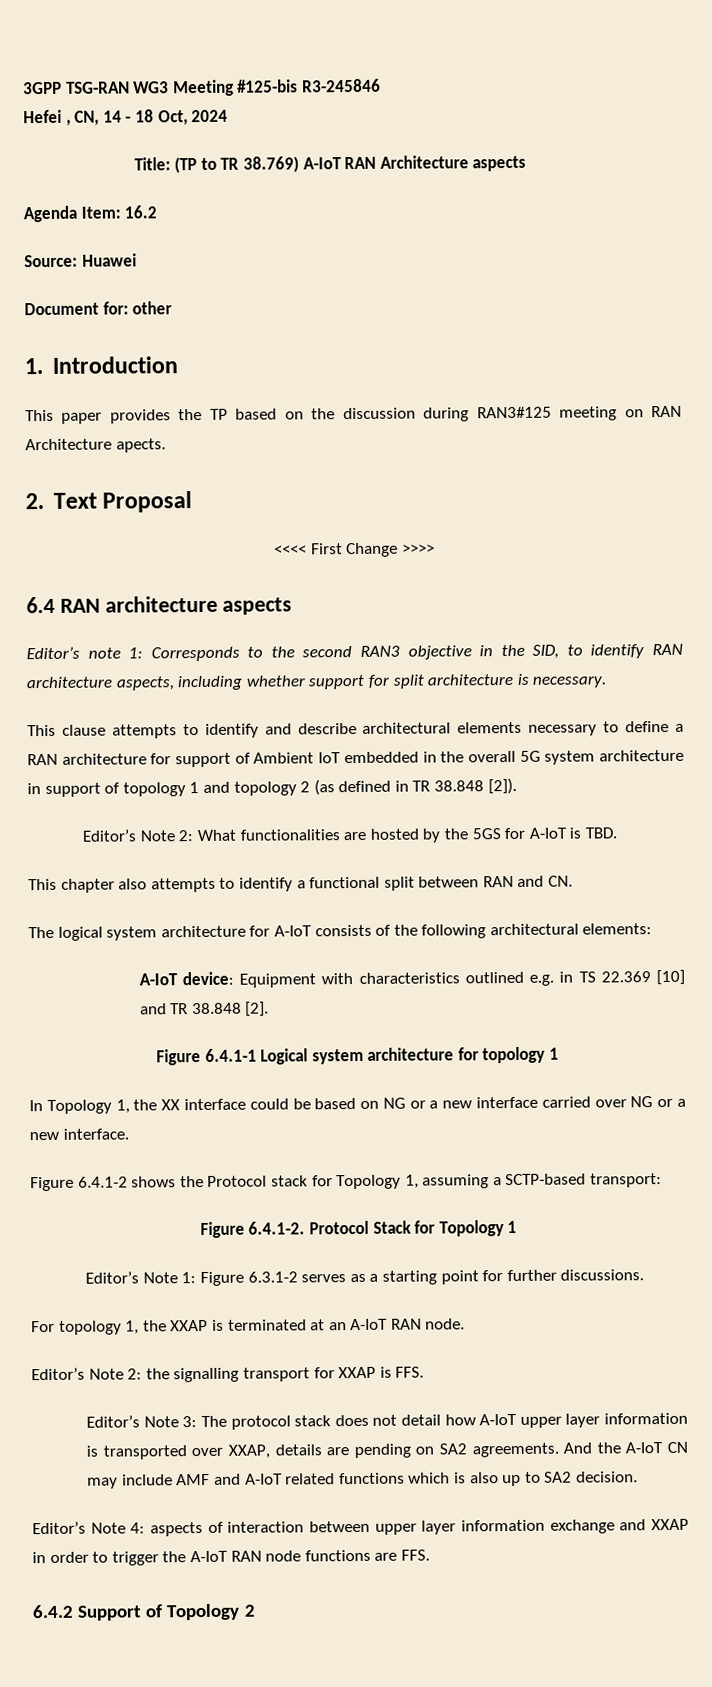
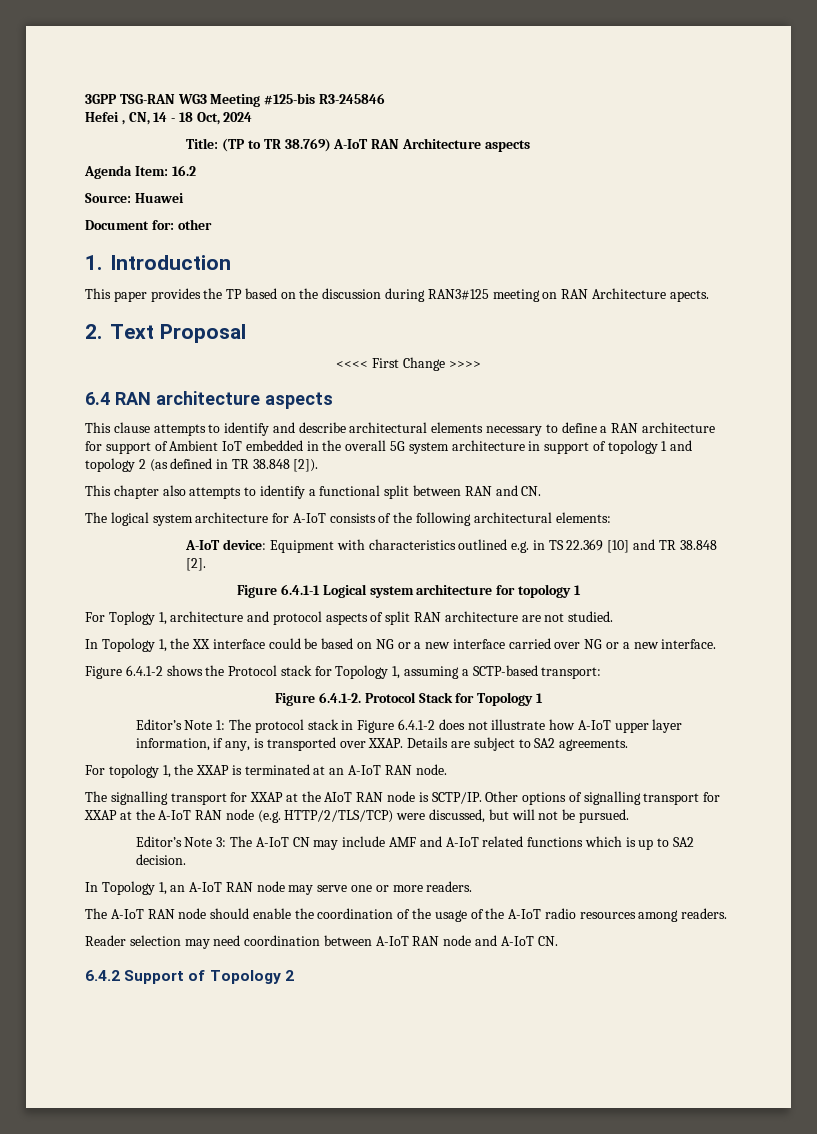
[26,643,683,662] [26,673,607,691] // Editor’s note 1: Corresponds to the second RAN3 objective in the SID, to identify RAN architecture aspects, including whether support for split architecture is necessary. -> (333, 400) none
[82,827,617,843] // Editor’s Note 2: What functionalities are hosted by the 5GS for A-IoT is TBD. -> (319, 465) none
(560, 1053) none -> [85,611,614,625] // For Toplogy 1, architecture and protocol aspects of split RAN architecture are not studied.
[200,1269,645,1287] Figure 6.3.1-2 serves as a starting point for further discussions. -> [229,719,683,733] [135,737,629,751] The protocol stack in Figure 6.4.1-2 does not illustrate how A-IoT upper layer information, if any, is transported over XXAP. Details are subject to SA2 agreements.
[31,1366,425,1383] [86,1412,688,1430] [86,1442,621,1460] Editor’s Note 2: the signalling transport for XXAP is FFS. // Editor’s Note 3: The protocol stack does not detail how A-IoT upper layer information is transported over XXAP, details are pending on SA2 agreements. And the -> [85,791,721,805] [84,809,629,823] [135,836,253,847] The signalling transport for XXAP at the AIoT RAN node is SCTP/IP. Other options of signalling transport for XXAP at the A-IoT RAN node (e.g. HTTP/2/TLS/TCP) were discussed, but will not be pursued. // Editor’s Note 3: The
[469,1472,499,1484] also -> (636, 842) none
[32,1518,689,1537] [32,1549,430,1566] Editor’s Note 4: aspects of interaction between upper layer information exchange and XXAP in order to trigger the A-IoT RAN node functions are FFS. -> [85,881,473,895] [85,908,728,922] [85,935,558,949] In Topology 1, an A-IoT RAN node may serve one or more readers. // The A-IoT RAN node should enable the coordination of the usage of the A-IoT radio resources among readers. // Reader selection may need coordination between A-IoT RAN node and A-IoT CN.

